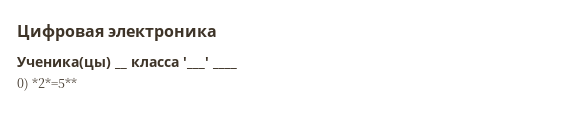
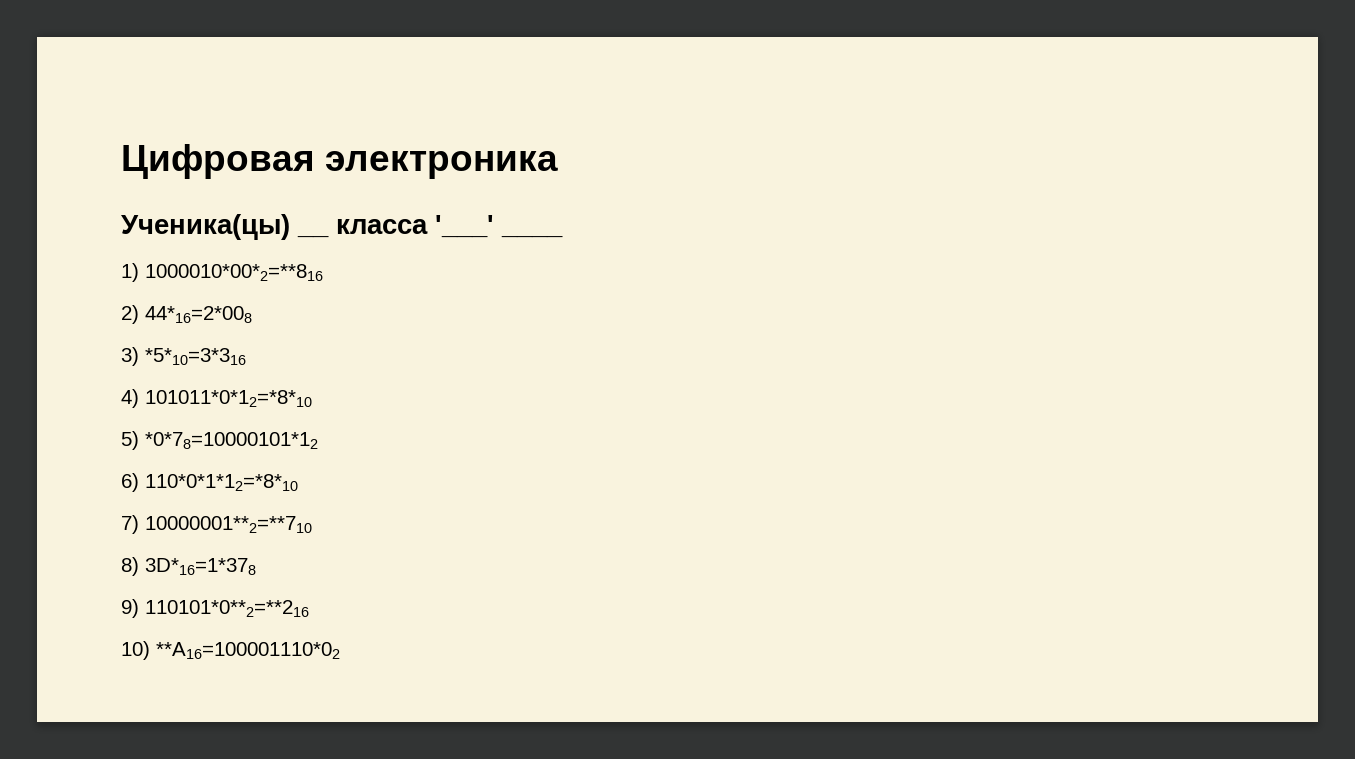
[17,77,78,91] 0) *2*=5** -> [121,263,323,282] [121,305,252,324] [121,347,246,366] [121,389,312,408] [121,431,318,450] [121,473,298,492] [121,515,312,534] [121,557,256,576] [121,599,309,618] [121,641,340,660] 1) 1000010*00*2=**816 // 2) 44*16=2*008 // 3) *5*10=3*316 // 4) 101011*0*12=*8*10 // 5) *0*78=10000101*12 // 6) 110*0*1*12=*8*10 // 7) 10000001**2=**710 // 8) 3D*16=1*378 // 9) 110101*0**2=**216 // 10) **A16=100001110*02

